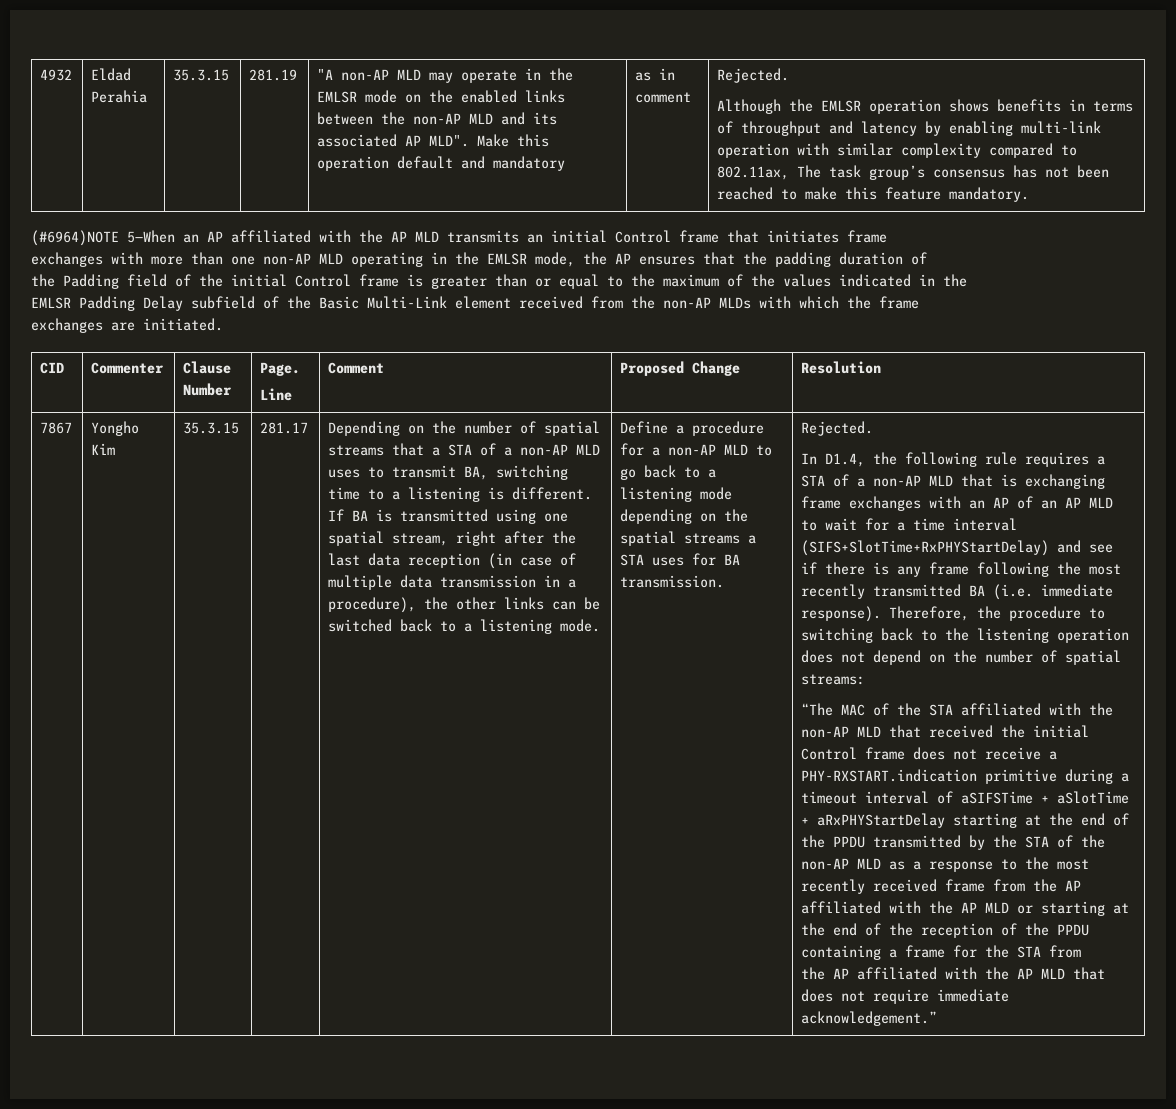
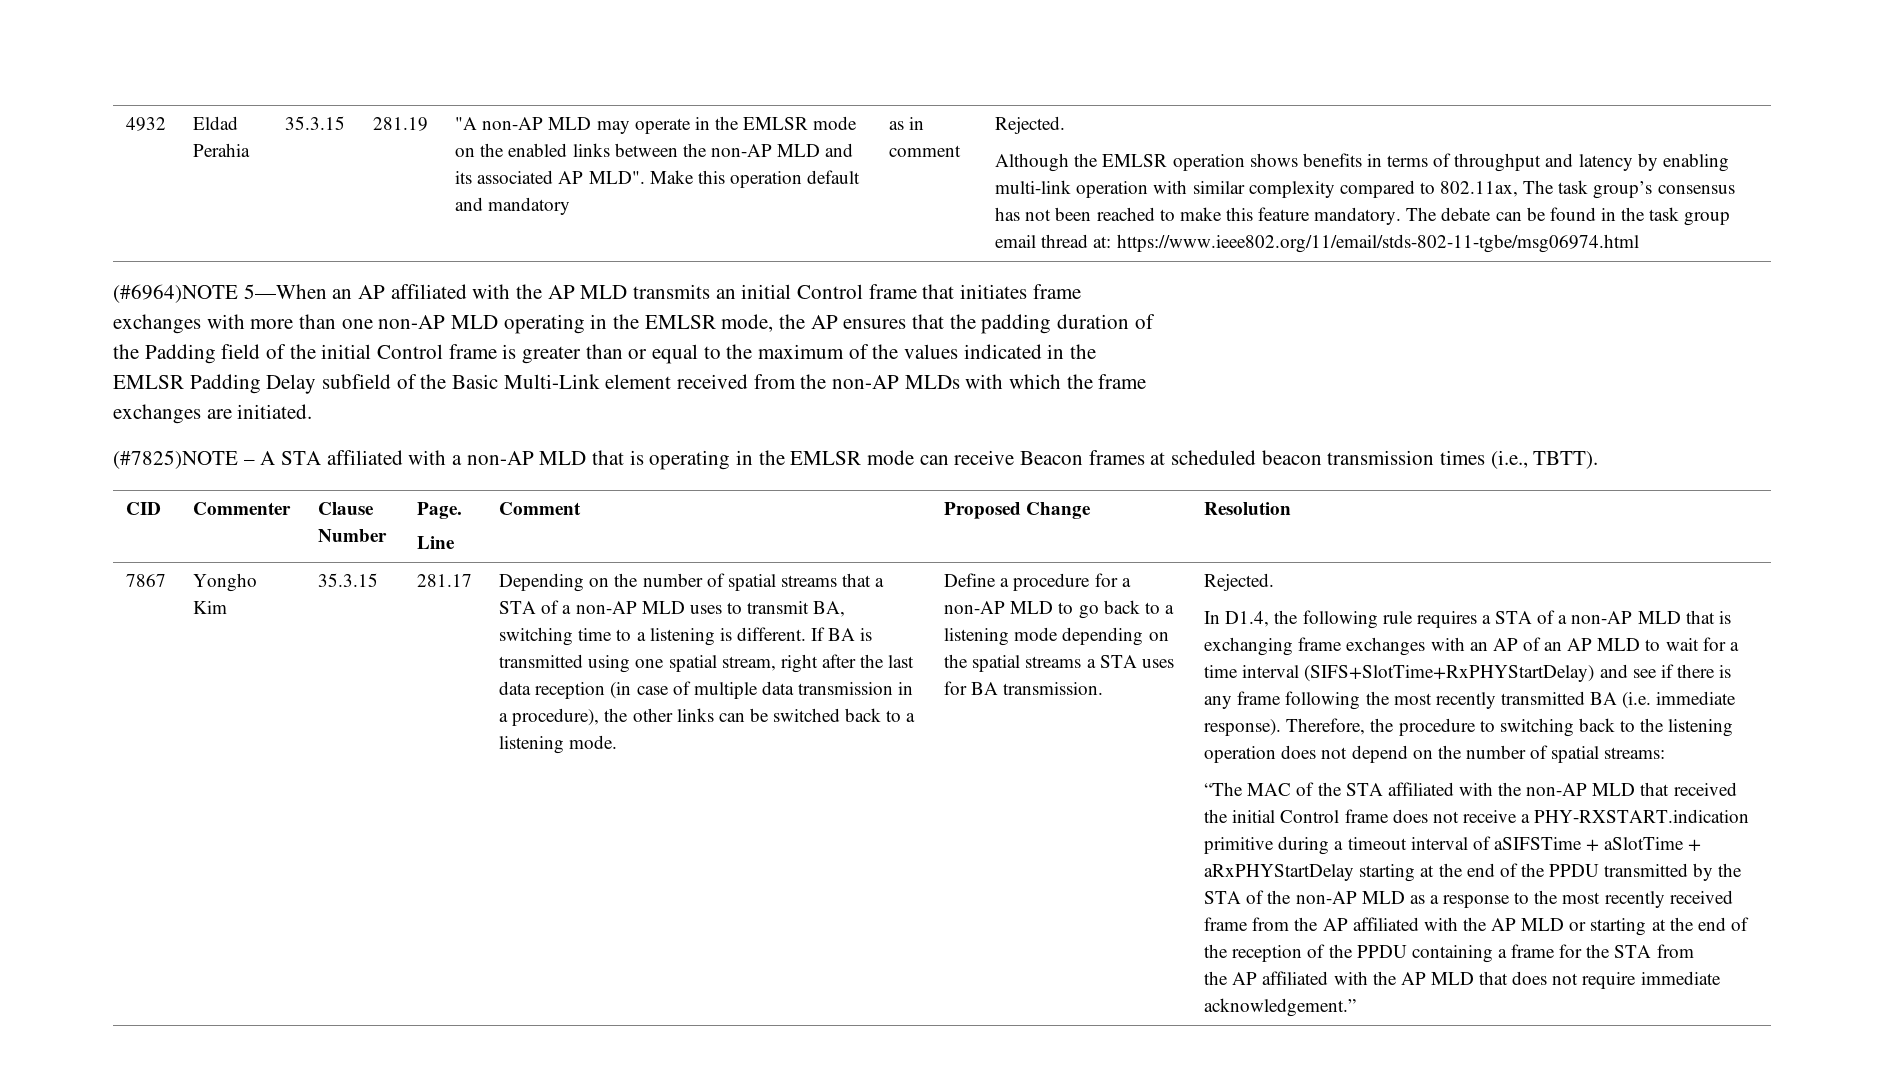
(1030, 194) none -> [1406,207,1731,226] [995,234,1639,253] The debate can be found in the task group email thread at: https://www.ieee802.org/11/email/stds-802-11-tgbe/msg06974.html
(223, 324) none -> [113,450,1599,470] // (#7825)NOTE – A STA affiliated with a non-AP MLD that is operating in the EMLSR mode can receive Beacon frames at scheduled beacon transmission times (i.e., TBTT).

